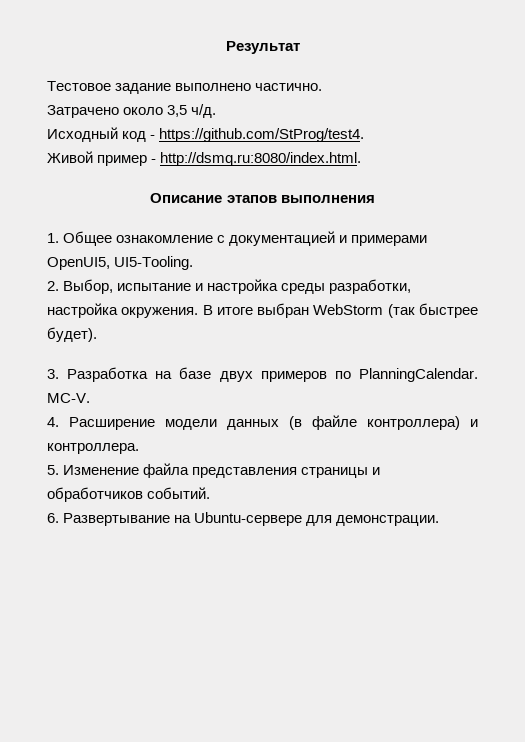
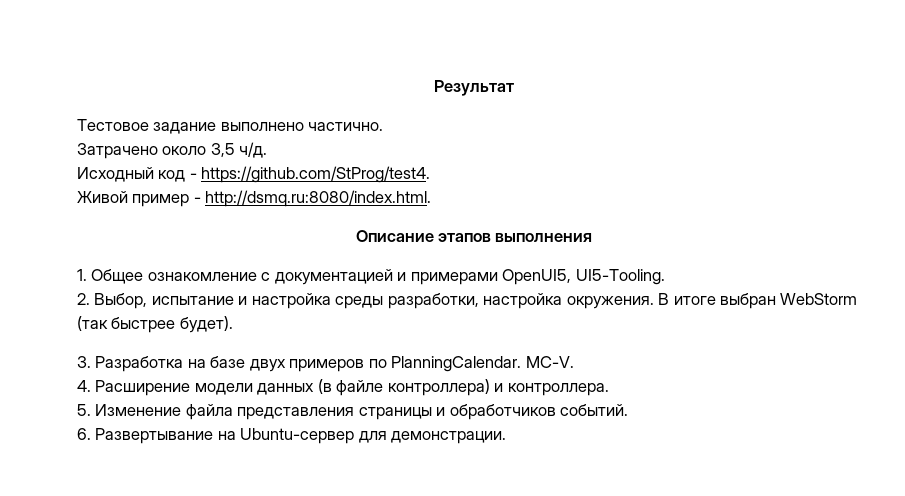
[194,512,303,526] Ubuntu-сервере -> [240,428,355,444] Ubuntu-сервер

